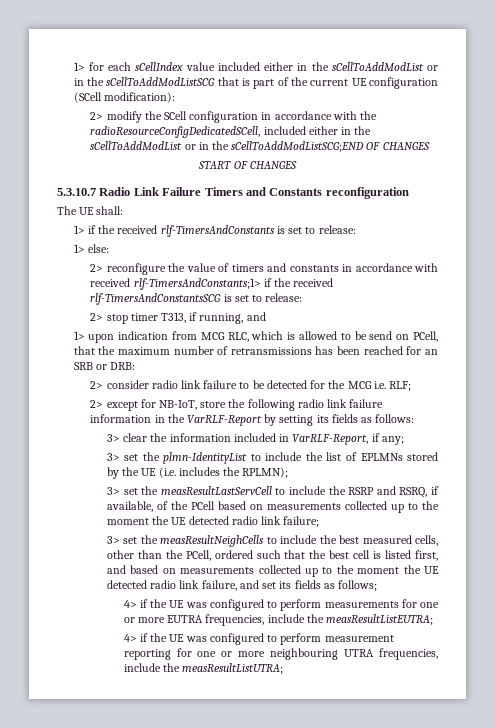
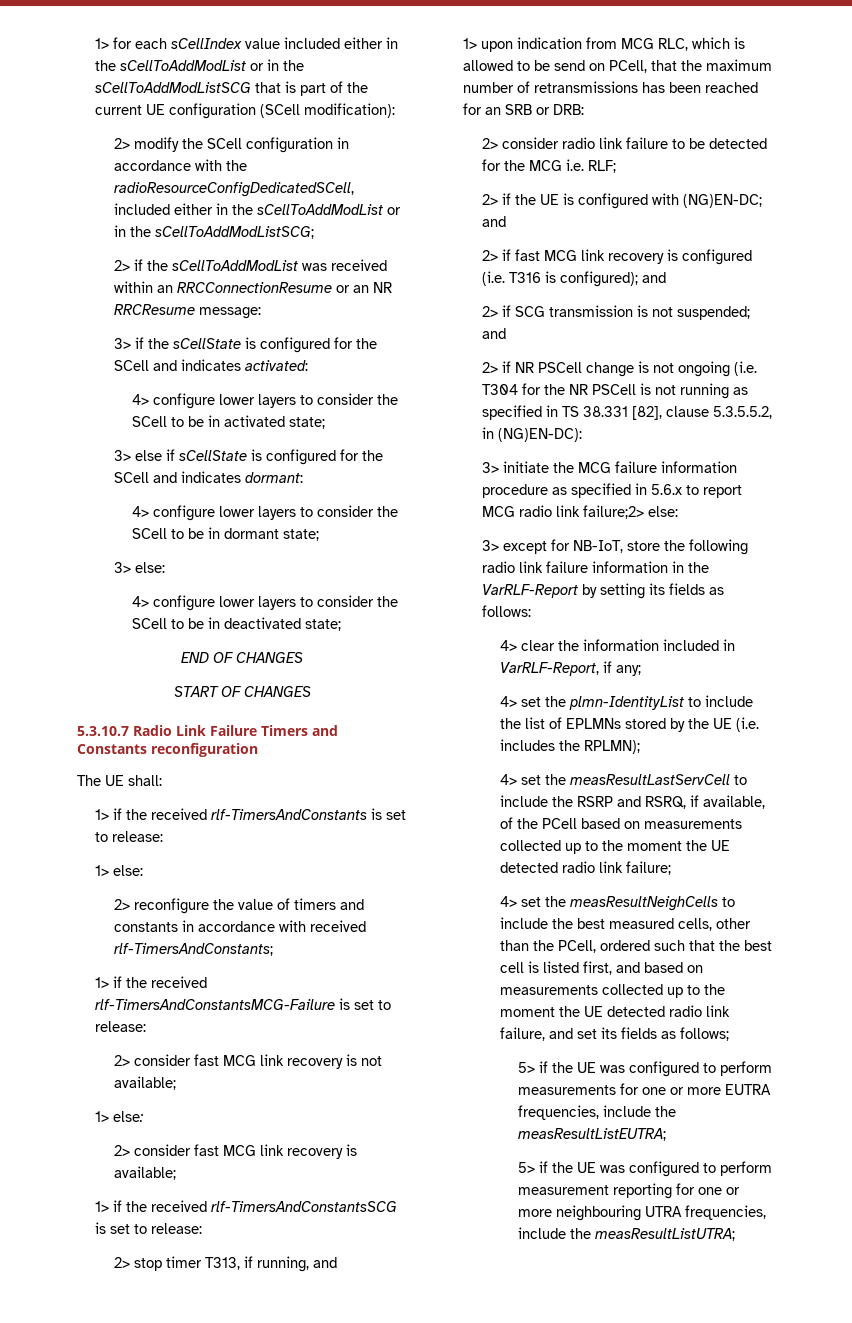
[231,141,365,152] sCellToAddModListSCG;END -> [154,226,314,239] [113,259,387,271] [113,281,392,293] [113,304,261,319] [113,337,377,353] [113,359,308,371] [131,393,398,409] [131,415,325,429] [113,449,383,465] [113,471,303,483] [131,505,398,521] [131,527,319,541] [113,562,165,573] [131,595,398,611] [131,617,341,631] [181,652,209,663] sCellToAddModListSCG; // 2> if the sCellToAddModList was received within an RRCConnectionResume or an NR RRCResume message: // 3> if the sCellState is configured for the SCell and indicates activated: // 4> configure lower layers to consider the SCell to be in activated state; // 3> else if sCellState is configured for the SCell and indicates dormant: // 4> configure lower layers to consider the SCell to be in dormant state; // 3> else: // 4> configure lower layers to consider the SCell to be in deactivated state; // END
[133,278,261,290] rlf-TimersAndConstants;1> -> [113,943,273,956] [95,976,208,988] [95,998,392,1010] [95,1021,147,1032] [113,1054,382,1069] [113,1076,176,1090] [95,1111,144,1122] [113,1144,357,1159] [113,1166,176,1180] [95,1201,110,1212] rlf-TimersAndConstants; // 1> if the received rlf-TimersAndConstantsMCG-Failure is set to release: // 2> consider fast MCG link recovery is not available; // 1> else: // 2> consider fast MCG link recovery is available; // 1>
(104, 404) none -> [501,193,762,209] [481,216,506,227] [481,249,752,265] [481,271,666,287] [481,305,750,320] [481,328,506,339] [481,361,757,377] [481,383,748,399] [481,405,772,420] [481,427,582,442] [481,461,737,473] [481,483,742,498] [481,505,678,519] [481,540,499,551] if the UE is configured with (NG)EN-DC; and // 2> if fast MCG link recovery is configured (i.e. T316 is configured); and // 2> if SCG transmission is not suspended; and // 2> if NR PSCell change is not ongoing (i.e. T304 for the NR PSCell is not running as specified in TS 38.331 [82], clause 5.3.5.5.2, in (NG)EN-DC): // 3> initiate the MCG failure information procedure as specified in 5.6.x to report MCG radio link failure;2> else: // 3>
[106,434,120,442] 3> -> [499,640,517,651] 4>
[106,453,120,461] 3> -> [499,696,517,707] 4>
[106,487,120,495] 3> -> [499,774,517,785] 4>
[106,536,120,544] 3> -> [499,896,517,907] 4>
[123,600,137,608] 4> -> [518,1062,536,1073] 5>
[123,634,137,642] 4> -> [518,1162,536,1173] 5>

